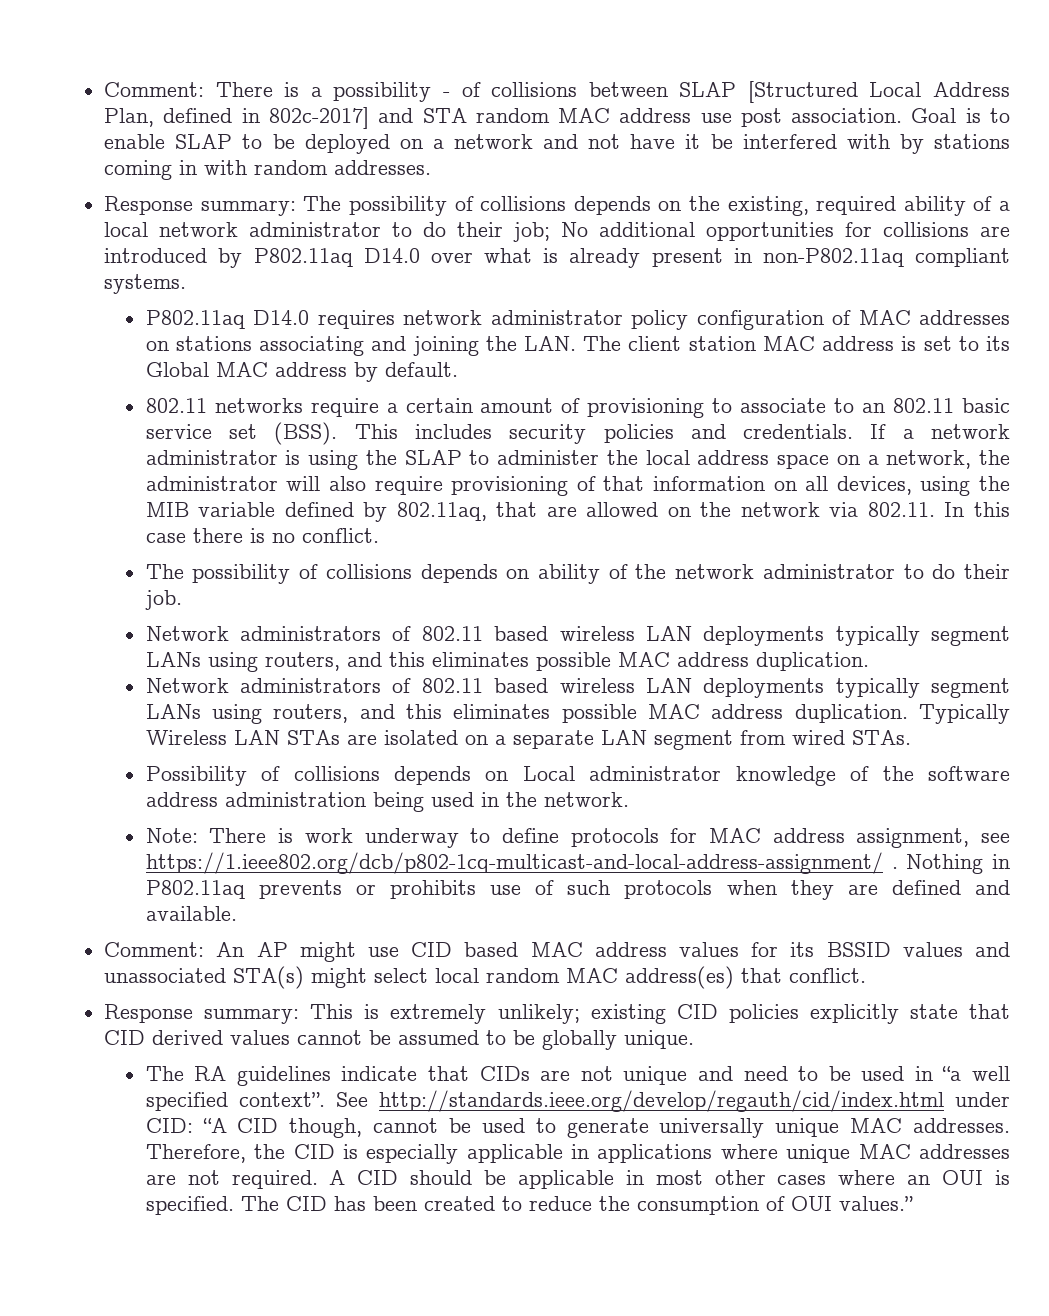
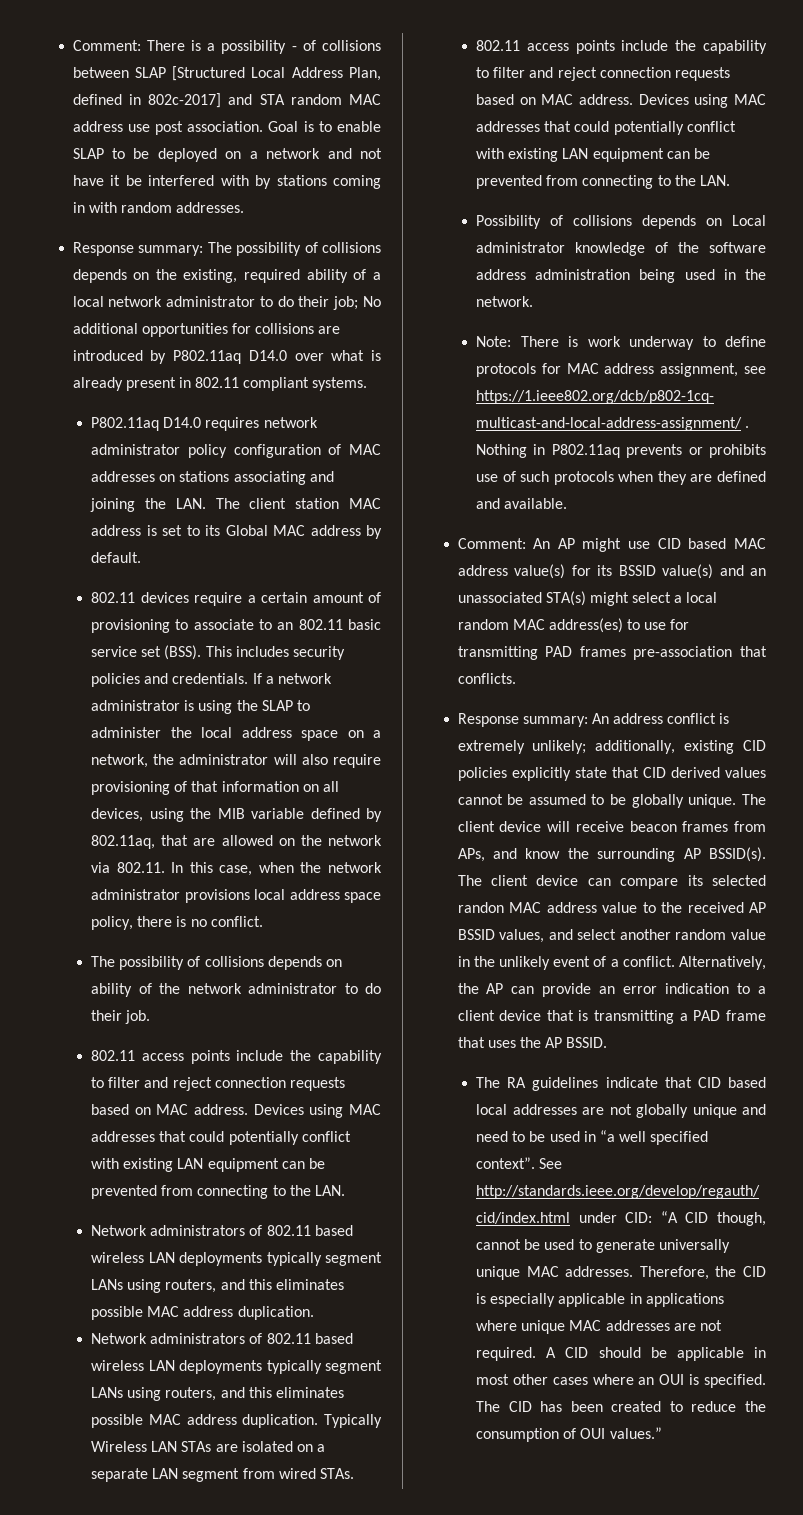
[762,248,904,267] non-P802.11aq -> [195,377,240,388] 802.11
[214,398,303,413] networks -> [140,592,189,603] devices
[145,533,186,543] case -> [219,862,383,876] [91,889,381,903] [91,916,134,930] case, when the network administrator provisions local address space policy,
(182, 600) none -> [91,1050,383,1064] [91,1077,345,1091] [91,1104,381,1118] [91,1131,351,1145] [91,1158,325,1172] [91,1185,345,1199] // 802.11 access points include the capability to filter and reject connection requests based on MAC address. Devices using MAC addresses that could potentially conflict with existing LAN equipment can be prevented from connecting to the LAN.
(911, 737) none -> [476,40,767,54] [476,67,730,81] [476,94,766,108] [476,121,736,135] [476,148,710,162] [476,175,730,189] // 802.11 access points include the capability to filter and reject connection requests based on MAC address. Devices using MAC addresses that could potentially conflict with existing LAN equipment can be prevented from connecting to the LAN.
[679,942,740,957] values -> [514,564,566,579] value(s)
[902,942,1011,957] values and -> [662,564,766,579] value(s) and an
(429, 975) none -> [674,595,683,603] a
[741,968,867,983] [104,1004,354,1024] that conflict. // Response summary: This -> [627,619,690,630] [457,646,767,660] [457,673,516,684] [457,713,717,727] to use for transmitting PAD frames pre-association that conflicts. // Response summary: An address conflict
(580, 1014) none -> [595,740,676,754] additionally,
(695, 1039) none -> [742,794,766,805] [457,821,766,832] [457,847,766,862] [457,875,766,889] [457,902,766,913] [457,929,766,943] [457,956,766,970] [457,983,766,997] [457,1010,766,1024] [457,1037,608,1048] The client device will receive beacon frames from APs, and know the surrounding AP BSSID(s). The client device can compare its selected randon MAC address value to the received AP BSSID values, and select another random value in the unlikely event of a conflict. Alternatively, the AP can provide an error indication to a client device that is transmitting a PAD frame that uses the AP BSSID.
[479,1066,613,1081] CIDs are not -> [697,1077,766,1088] [476,1104,689,1118] CID based local addresses are not globally

